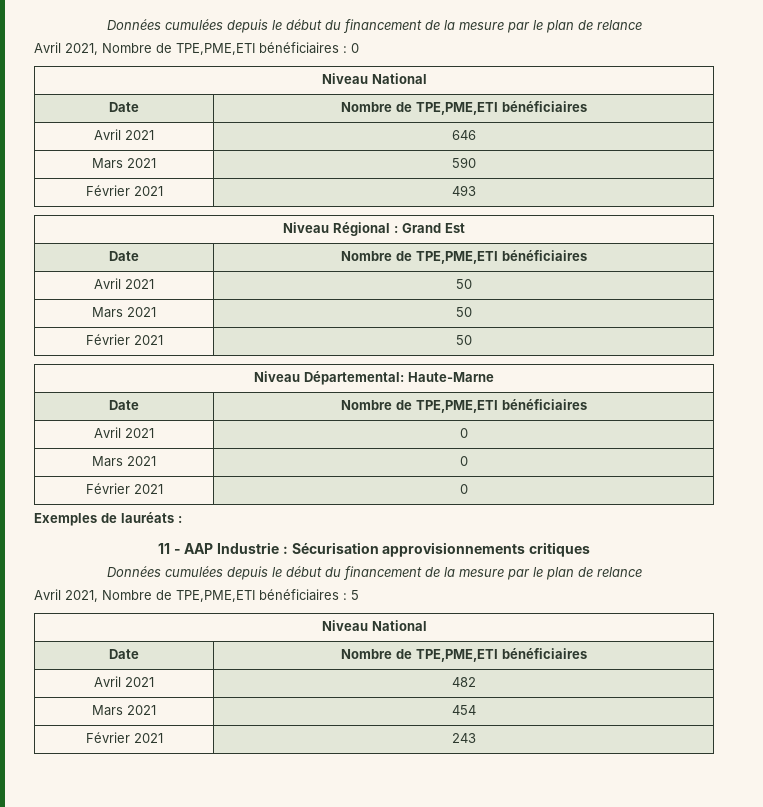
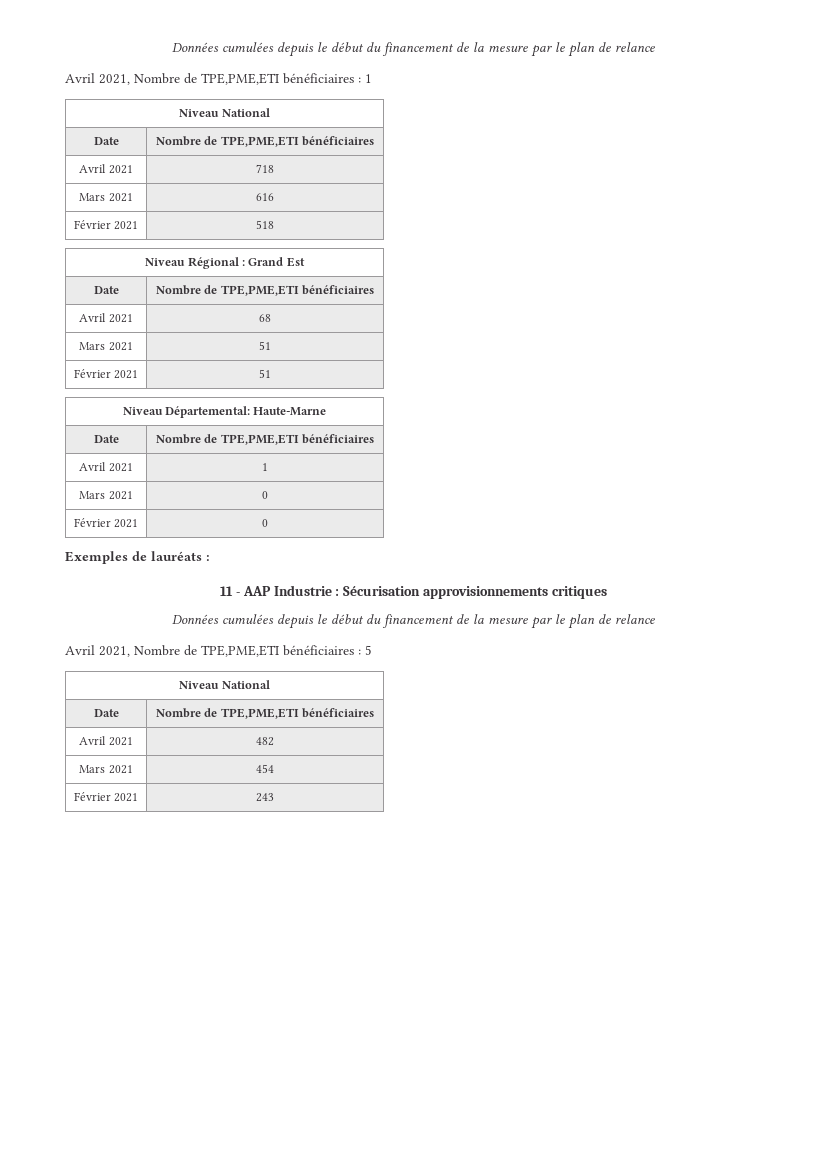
[351,43,359,53] [321,73,427,84] [109,102,139,112] [340,101,587,115] [94,129,154,140] [451,130,476,140] [92,158,156,169] [451,157,476,168] [85,185,163,196] [451,185,476,196] 0 // Niveau National // Date | Nombre de TPE,PME,ETI bénéficiaires // Avril 2021 | 646 // Mars 2021 | 590 // Février 2021 | 493 -> [365,74,372,83] [179,108,270,117] [93,137,119,145] [155,136,375,147] [79,164,133,174] [256,164,274,173] [79,193,133,202] [256,193,274,201] [73,220,139,230] [256,220,274,229] 1 // Niveau National // Date | Nombre de TPE,PME,ETI bénéficiaires // Avril 2021 | 718 // Mars 2021 | 616 // Février 2021 | 518
[455,279,472,289] [92,307,156,318] [455,307,472,317] [85,334,163,345] [455,335,472,345] 50 // Mars 2021 | 50 // Février 2021 | 50 -> [259,314,271,322] [79,342,133,351] [259,341,271,350] [73,369,139,379] [259,369,271,378] 68 // Mars 2021 | 51 // Février 2021 | 51
[459,428,468,438] 0 -> [262,463,268,471] 1

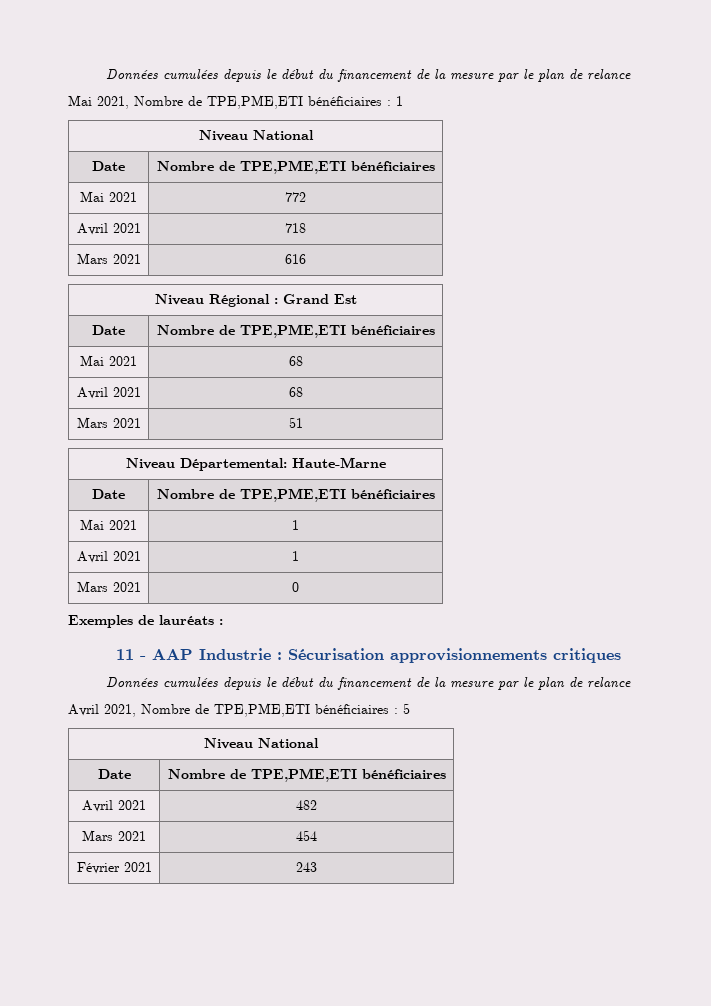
[65,73,95,83] Avril -> [68,95,92,106] Mai
(375, 141) none -> [80,191,137,202] [285,192,306,202] // Mai 2021 | 772
[73,220,139,230] [256,220,274,229] // Février 2021 | 518 -> (306, 259) none
(375, 290) none -> [80,355,137,366] [288,356,303,366] // Mai 2021 | 68
[73,369,139,379] [259,369,271,378] // Février 2021 | 51 -> (303, 422) none
(375, 439) none -> [80,519,137,530] [292,520,299,530] // Mai 2021 | 1
[73,518,139,528] [262,519,268,527] // Février 2021 | 0 -> (299, 587) none

